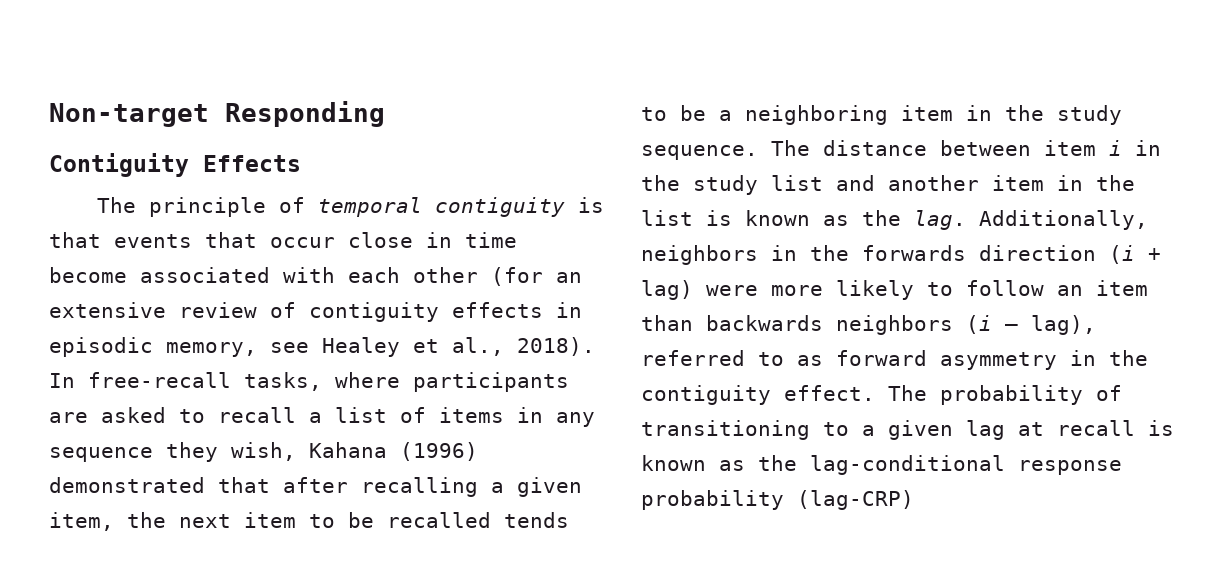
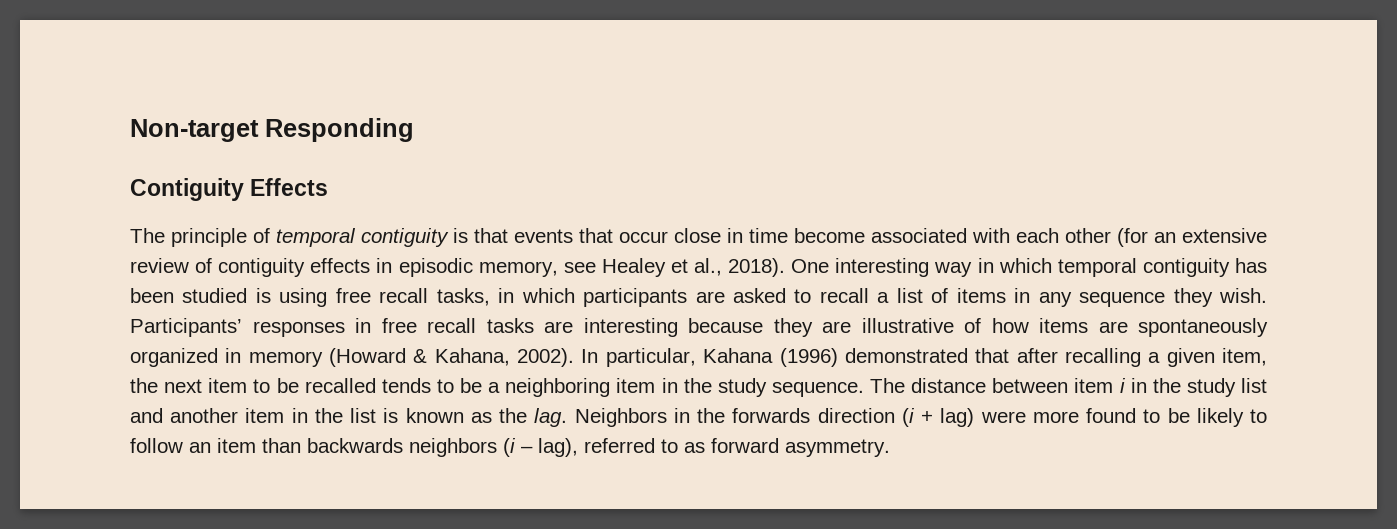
[49,372,400,391] In free-recall tasks, where -> [791,258,1267,277] [130,288,575,307] One interesting way in which temporal contiguity has been studied is using free recall tasks, in which
[231,442,296,461] wish, -> [1219,288,1268,303] [130,318,1268,337] [130,348,696,367] wish. Participants’ responses in free recall tasks are interesting because they are illustrative of how items are spontaneously organized in memory (Howard & Kahana, 2002). In particular,
[979,210,1148,230] [641,245,758,265] Additionally, neighbors -> [574,408,667,427] Neighbors
(823, 290) none -> [1086,408,1190,423] found to be
[940,350,1148,370] [641,385,1122,405] [641,420,1174,440] [641,455,1122,475] [641,490,914,510] asymmetry in the contiguity effect. The probability of transitioning to a given lag at recall is known as the lag-conditional response probability (lag-CRP) -> [785,439,890,457] asymmetry.

